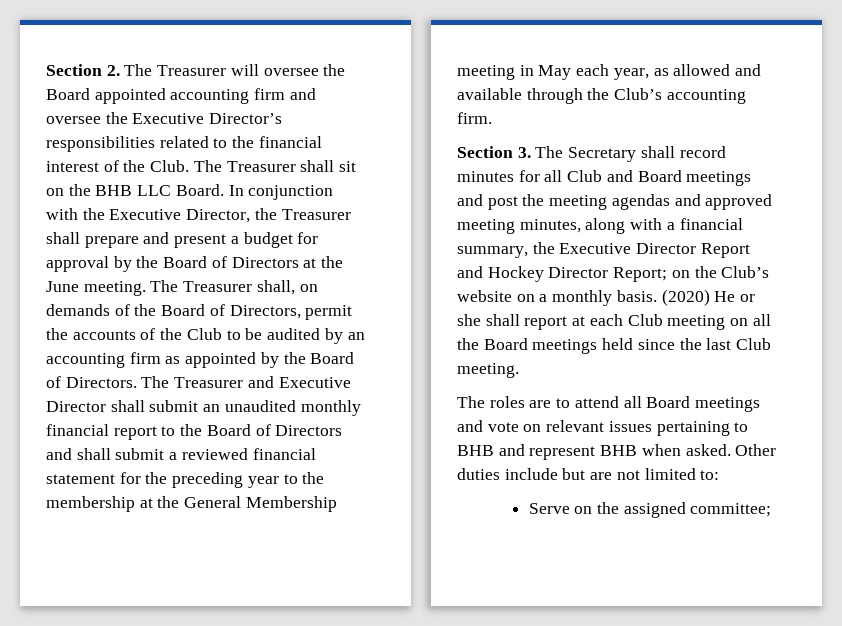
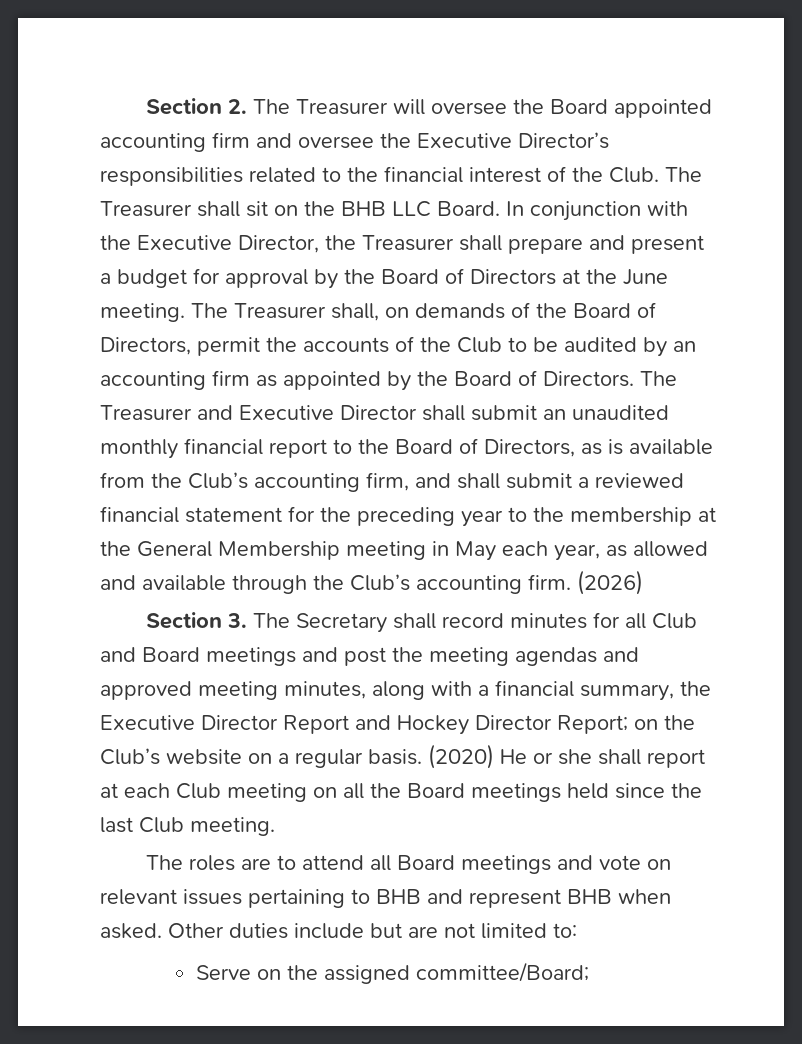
[275,425,343,436] Directors -> [484,439,713,457] [100,472,409,492] Directors, as is available from the Club’s accounting firm,
(492, 118) none -> [577,570,643,595] (2026)
[552,290,613,306] monthly -> [295,749,363,768] regular
[690,503,772,517] committee; -> [416,962,590,982] committee/Board;

